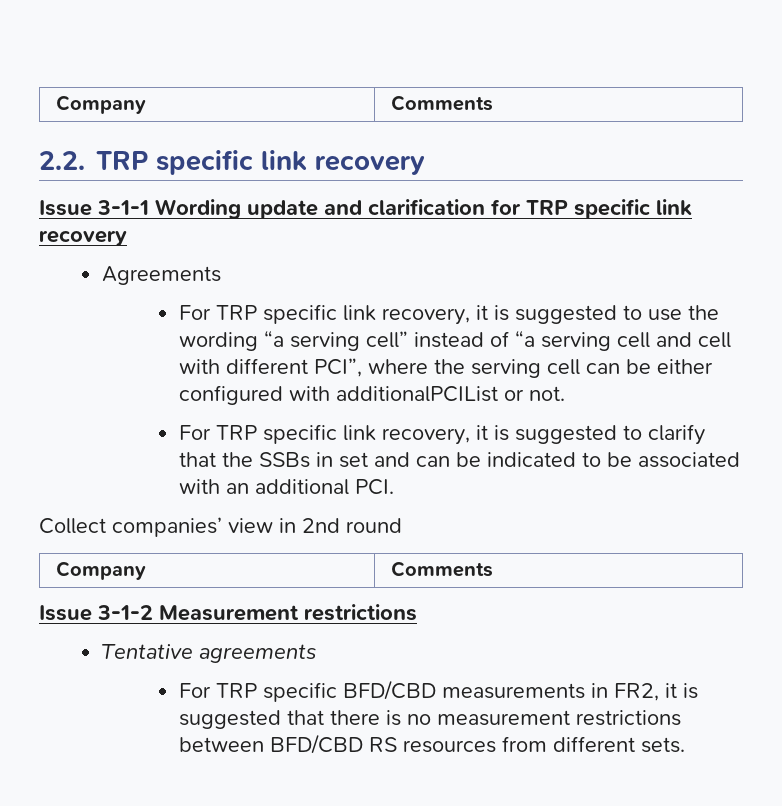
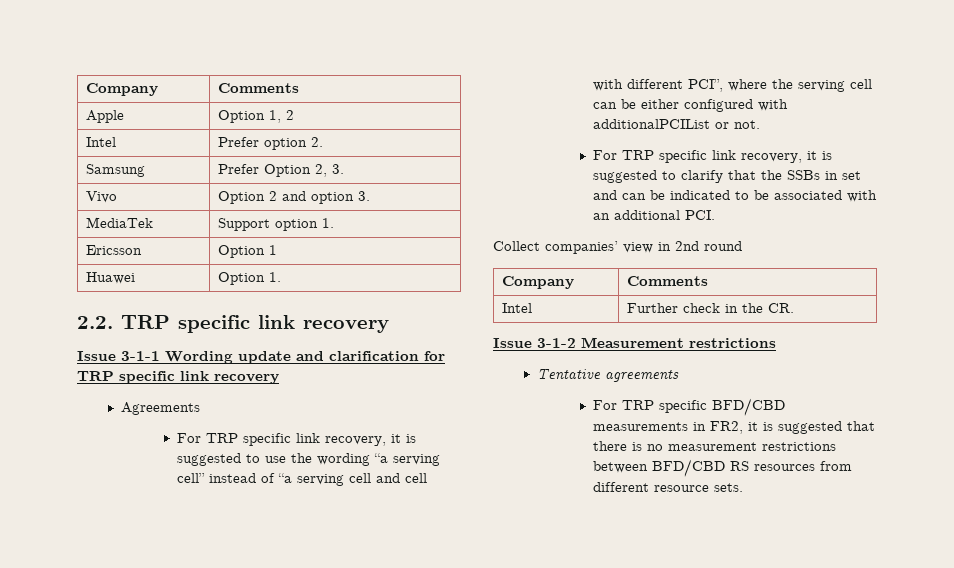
[56,95,147,114] [391,95,494,111] Company | Comments -> [86,83,159,96] [218,83,300,93] [86,110,125,123] [218,110,295,123] [86,137,117,147] [218,137,324,150] [86,164,146,177] [218,164,345,177] [86,191,118,203] [218,191,371,204] [86,217,154,228] [218,218,335,231] [86,245,143,255] [218,245,278,258] [86,272,136,284] [218,272,282,285] Company | Comments // Apple | Option 1, 2 // Intel | Prefer option 2. // Samsung | Prefer Option 2, 3. // Vivo | Option 2 and option 3. // MediaTek | Support option 1. // Ericsson | Option 1 // Huawei | Option 1.
(494, 569) none -> [502,303,533,313] [627,303,795,313] // Intel | Further check in the CR.
(636, 744) none -> [654,485,710,492] resource

